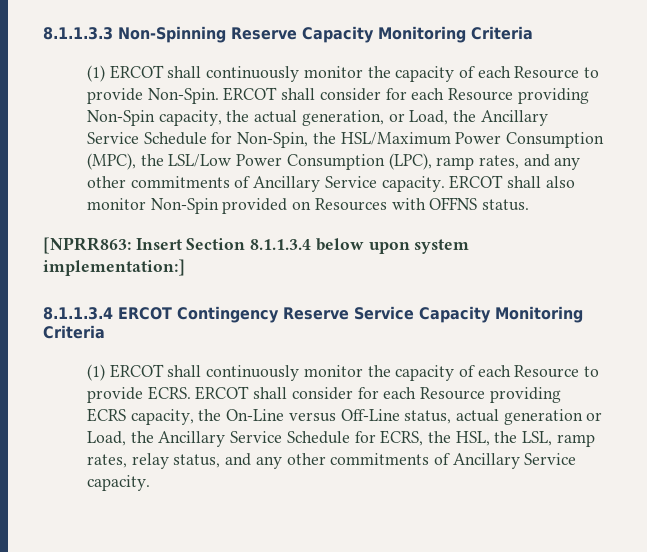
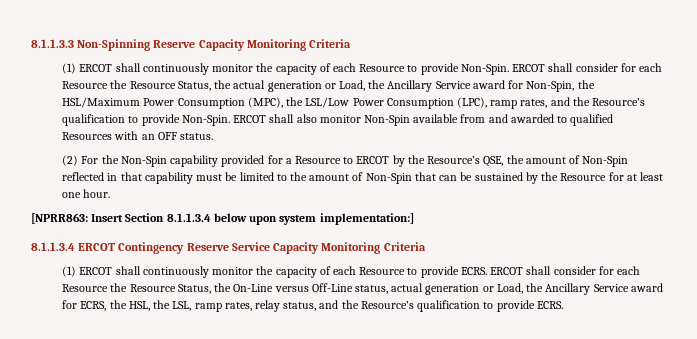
[517,88,589,104] [86,110,222,126] providing Non-Spin capacity, -> [110,80,211,91] the Resource Status,
[301,110,548,126] [86,132,207,145] generation, or Load, the Ancillary Service Schedule -> [267,80,505,92] generation or Load, the Ancillary Service award
[554,157,581,170] [86,176,445,192] any other commitments of Ancillary Service capacity. -> [572,97,646,106] [62,114,230,126] the Resource’s qualification to provide Non-Spin.
[222,197,530,214] provided on Resources with OFFNS status. -> [413,114,614,126] [62,131,214,140] [62,155,629,167] [62,172,664,184] [62,189,111,198] available from and awarded to qualified Resources with an OFF status. // (2) For the Non-Spin capability provided for a Resource to ERCOT by the Resource’s QSE, the amount of Non-Spin reflected in that capability must be limited to the amount of Non-Spin that can be sustained by the Resource for at least one hour.
[489,387,561,403] [86,408,194,425] providing ECRS capacity, -> [110,283,211,294] the Resource Status,
[286,431,350,444] Schedule -> [630,283,663,292] award
[255,453,577,469] [86,475,150,491] any other commitments of Ancillary Service capacity. -> [341,300,563,312] the Resource’s qualification to provide ECRS.

